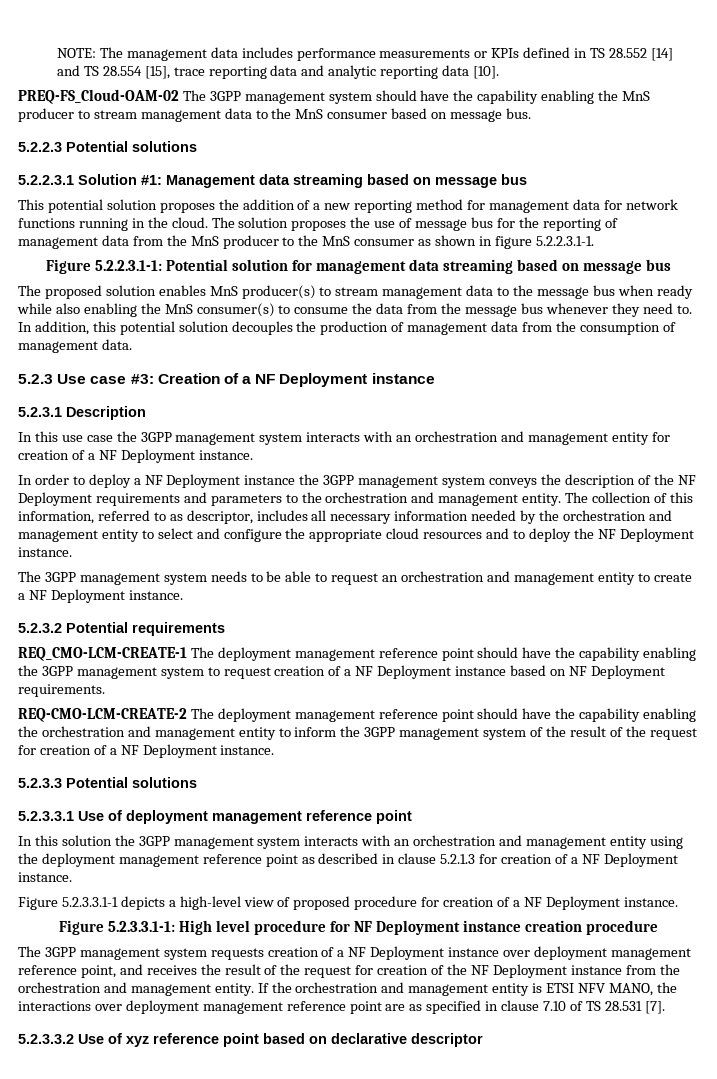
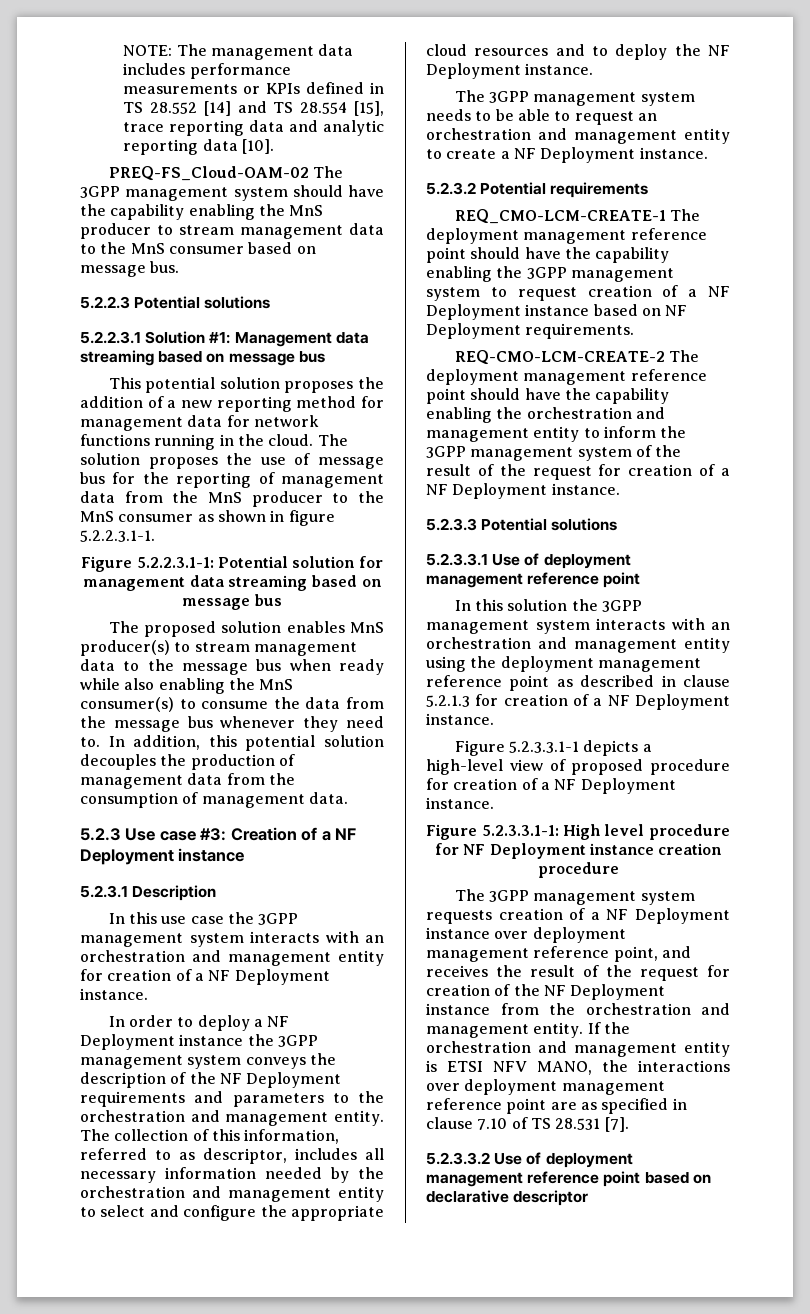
[126,1036,149,1047] xyz -> [545,1153,633,1168] [426,1172,523,1187] deployment management

